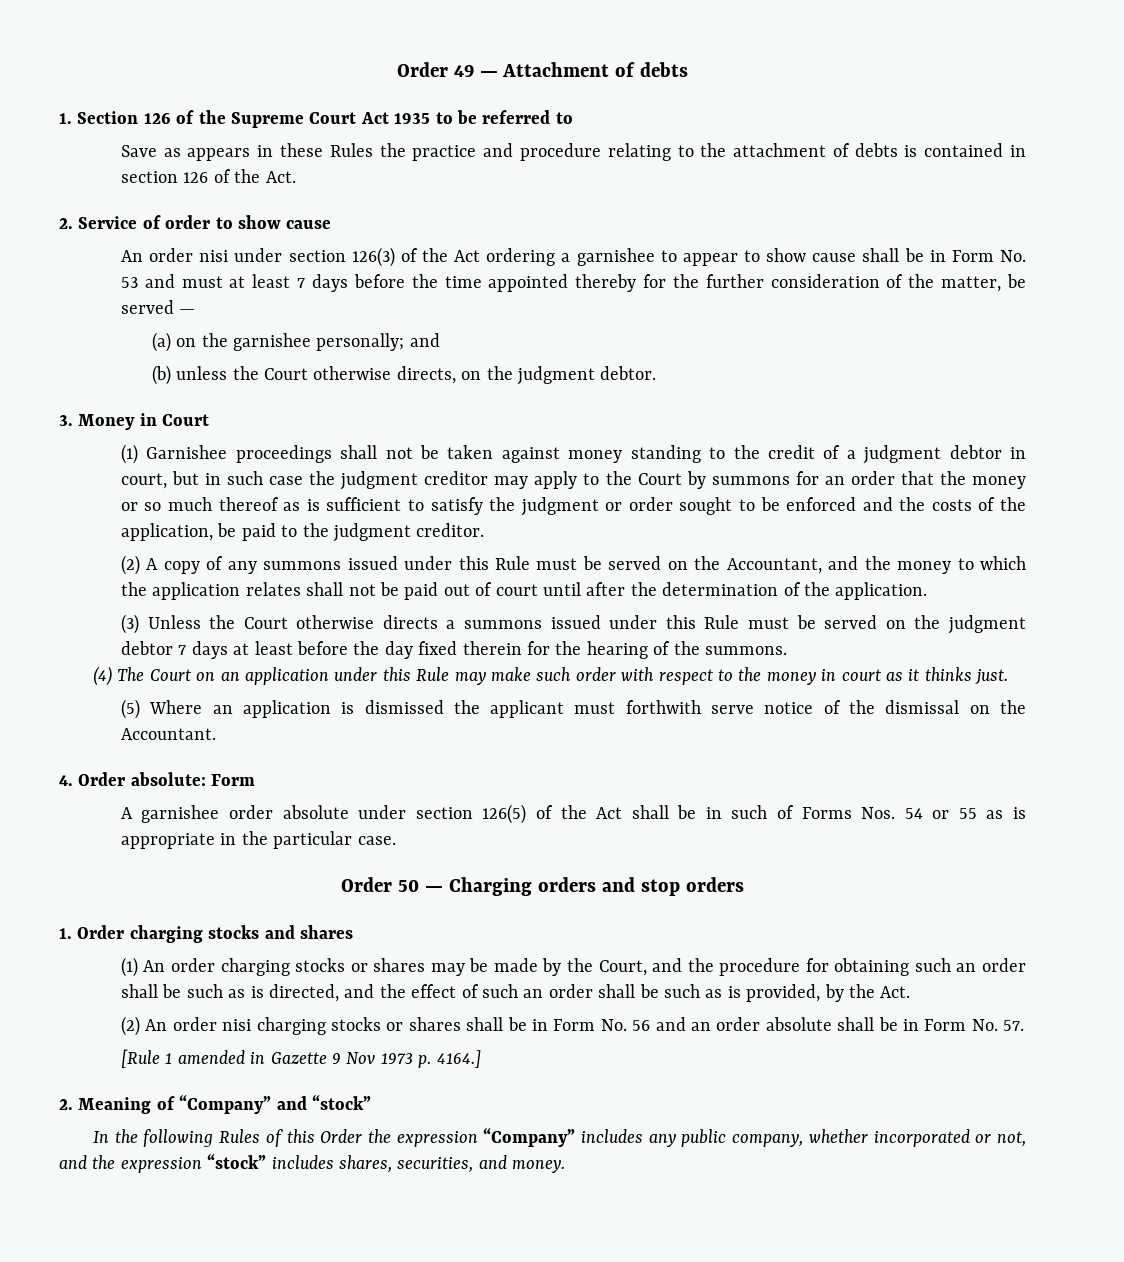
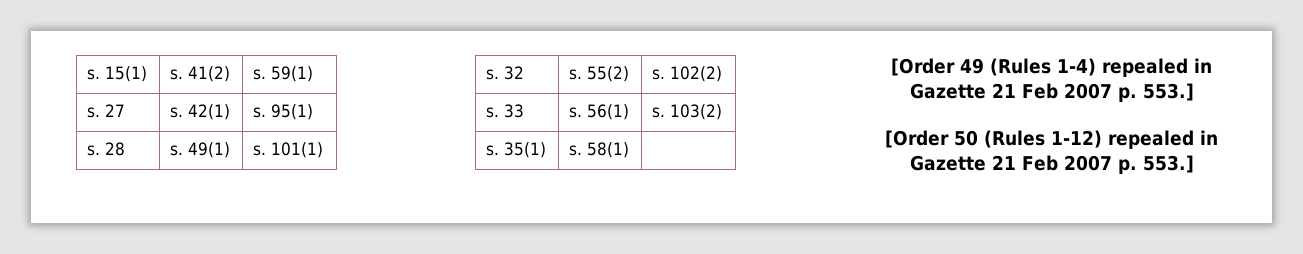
[396,62,689,77] [59,110,573,128] [120,143,1026,161] [120,169,296,183] [59,215,332,229] [120,247,1026,267] [120,274,1027,292] [120,300,196,314] [151,332,440,352] [151,365,657,385] [59,413,210,430] [120,444,1026,464] [120,471,1026,490] [120,497,1027,516] [120,523,485,542] [120,555,1026,575] [120,582,928,600] [120,614,1027,634] [120,641,787,659] [93,666,1009,686] [120,699,1026,719] [120,728,216,740] [59,772,256,786] [120,804,1027,824] [120,831,396,849] [341,877,744,896] [59,925,353,943] [120,957,1026,977] [120,984,911,1002] [120,1016,1025,1036] [120,1049,481,1068] [59,1095,371,1114] [93,1128,1026,1147] [59,1154,566,1173] Order 49 — Attachment of debts // 1. Section 126 of the Supreme Court Act 1935 to be referred to // Save as appears in these Rules the practice and procedure relating to the attachment of debts is contained in section 126 of the Act. // 2. Service of order to show cause // An order nisi under section 126(3) of the Act ordering a garnishee to appear to show cause shall be in Form No. 53 and must at least 7 days before the time appointed thereby for the further consideration of the matter, be served — // (a) on the garnishee personally; and // (b) unless the Court otherwise directs, on the judgment debtor. // 3. Money in Court // (1) Garnishee proceedings shall not be taken against money standing to the credit of a judgment debtor in court, but in such case the judgment creditor may apply to the Court by summons for an order that the money or so much thereof as is sufficient to satisfy the judgment or order sought to be enforced and the costs of the application, be paid to the judgment creditor. // (2) A copy of any summons issued under this Rule must be served on the Accountant, and the money to which the application relates shall not be paid out of court until after the determination of the application. // (3) Unless the Court otherwise directs a summons issued under this Rule must be served on the judgment debtor 7 days at least before the day fixed therein for the hearing of the summons. // (4) The Court on an application under this Rule may make such order with respect to the money in court as it thinks just. // (5) Where an application is dismissed the applicant must forthwith serve notice of the dismissal on the Accountant. // 4. Order absolute: Form // A garnishee order absolute under section 126(5) of the Act shall be in such of Forms Nos. 54 or 55 as is appropriate in the particular case. // Order 50 — Charging orders and stop orders // 1. Order charging stocks and shares // (1) An order charging stocks or shares may be made by the Court, and the procedure for obtaining such an order shall be such as is directed, and the effect of such an order shall be such as is provided, by the Act. // (2) An order nisi charging stocks or shares shall be in Form No. 56 and an order absolute shall be in Form No. 57. // [Rule 1 amended in Gazette 9 Nov 1973 p. 4164.] // 2. Meaning of “Company” and “stock” // In the following Rules of this Order the expression “Company” includes any public company, whether incorporated or not, and the expression “stock” includes shares, securities, and money. -> [86,66,147,82] [169,66,230,82] [252,66,313,82] [86,104,125,118] [169,104,230,120] [252,104,313,120] [86,142,125,156] [169,142,230,158] [252,142,323,158] [485,66,524,80] [568,66,629,82] [651,66,722,82] [485,104,524,118] [568,104,629,120] [651,104,722,120] [485,142,546,158] [568,142,629,158] [891,58,1212,77] [909,83,1194,102] [885,130,1218,149] [909,155,1194,174] s. 15(1) | s. 41(2) | s. 59(1) // s. 27 | s. 42(1) | s. 95(1) // s. 28 | s. 49(1) | s. 101(1) // s. 32 | s. 55(2) | s. 102(2) // s. 33 | s. 56(1) | s. 103(2) // s. 35(1) | s. 58(1) | // [Order 49 (Rules 1-4) repealed in Gazette 21 Feb 2007 p. 553.] // [Order 50 (Rules 1-12) repealed in Gazette 21 Feb 2007 p. 553.]

